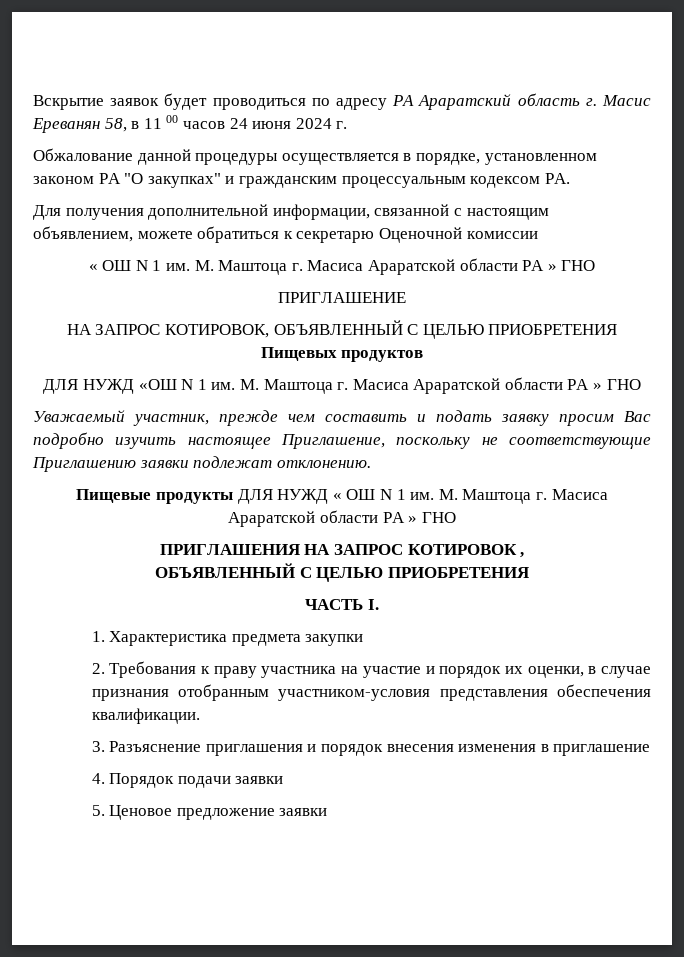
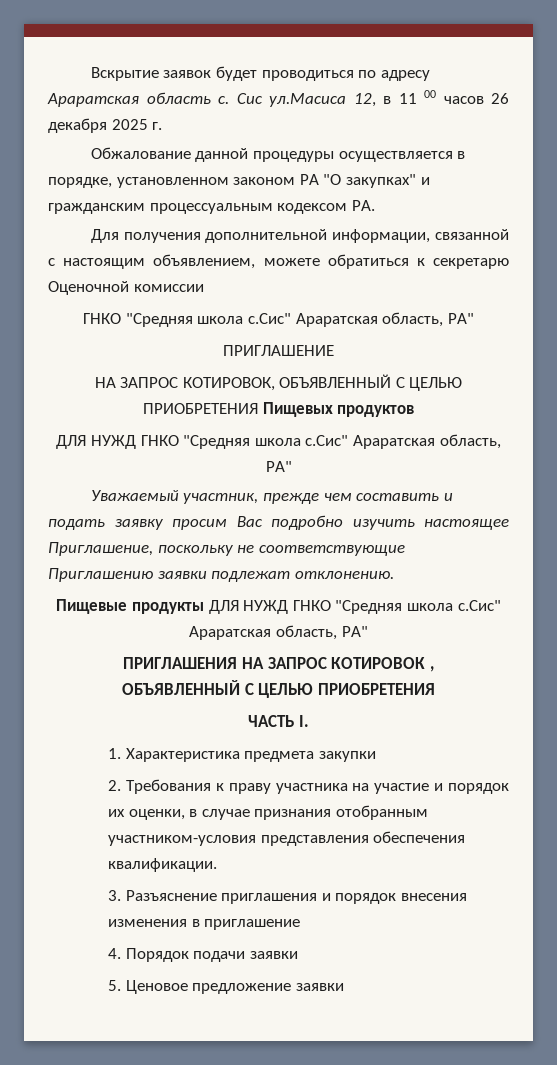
[392,93,651,110] [32,118,127,133] РА Араратский область г. Масис Ереванян 58, -> [47,92,376,107] Араратская область с. Сис ул.Масиса 12,
[229,118,332,129] 24 июня 2024 -> [491,93,509,104] [48,118,148,133] 26 декабря 2025
[88,258,596,275] « ОШ N 1 им. М. Маштоца г. Масиса Араратской области РА » ГНО -> [83,312,474,327] ГНКО "Средняя школа с.Сис" Араратская область, РА"
[138,377,641,394] «ОШ N 1 им. М. Маштоца г. Масиса Араратской области РА » ГНО -> [140,434,501,449] [265,461,292,472] ГНКО "Средняя школа с.Сис" Араратская область, РА"
[332,489,608,504] [228,510,456,527] « ОШ N 1 им. М. Маштоца г. Масиса Араратской области РА » ГНО -> [292,600,501,614] [189,625,368,640] ГНКО "Средняя школа с.Сис" Араратская область, РА"

